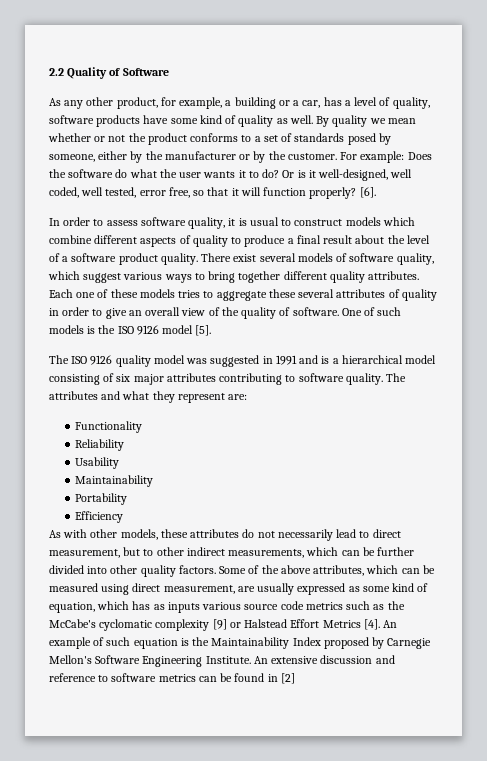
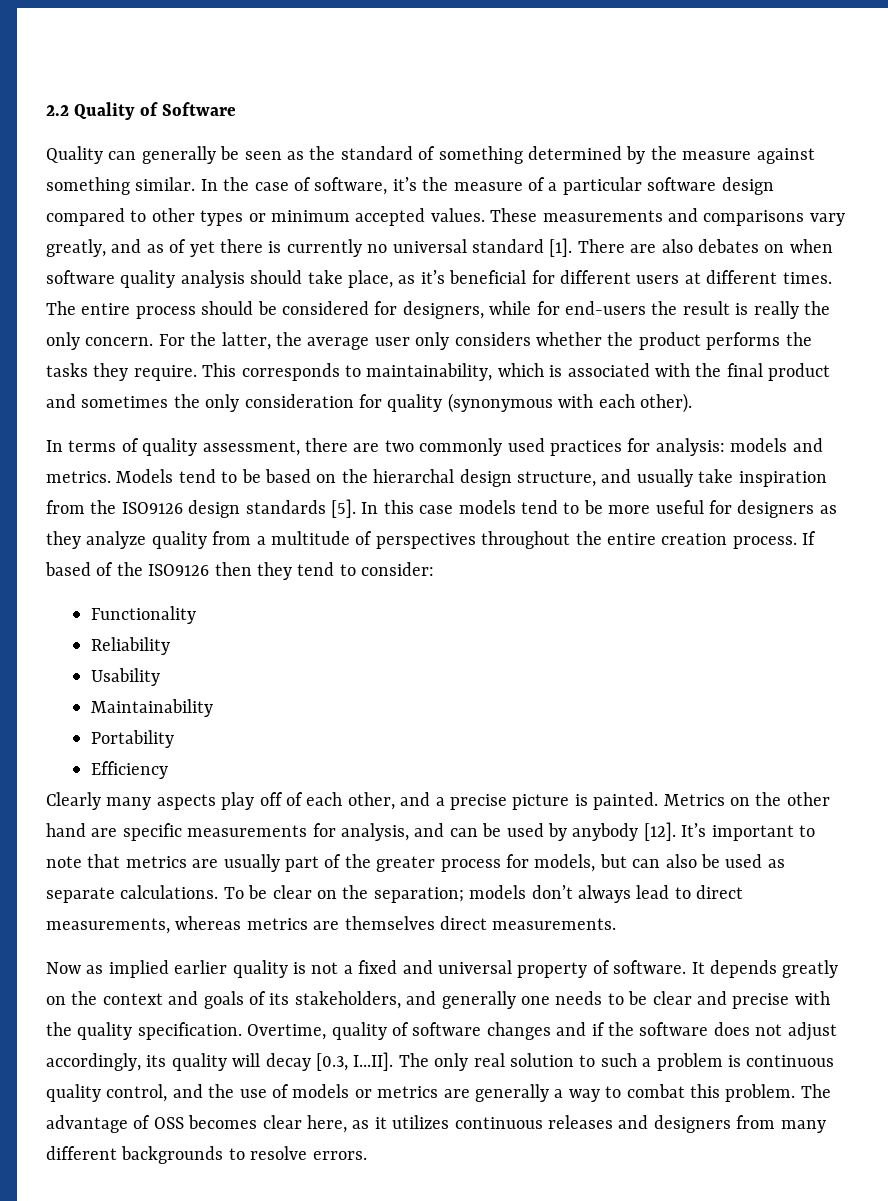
[49,97,430,109] [49,115,416,127] [48,133,391,145] [49,151,432,163] [49,169,413,181] [49,187,376,199] [49,217,415,229] [49,235,430,247] [49,253,434,265] [48,271,420,283] [49,289,437,301] [49,307,402,319] [49,325,212,336] [49,355,437,367] [49,373,407,385] [49,391,248,403] As any other product, for example, a building or a car, has a level of quality, software products have some kind of quality as well. By quality we mean whether or not the product conforms to a set of standards posed by someone, either by the manufacturer or by the customer. For example: Does the software do what the user wants it to do? Or is it well-designed, well coded, well tested, error free, so that it will function properly? [6]. // In order to assess software quality, it is usual to construct models which combine different aspects of quality to produce a final result about the level of a software product quality. There exist several models of software quality, which suggest various ways to bring together different quality attributes. Each one of these models tries to aggregate these several attributes of quality in order to give an overall view of the quality of software. One of such models is the ISO 9126 model [5]. // The ISO 9126 quality model was suggested in 1991 and is a hierarchical model consisting of six major attributes contributing to software quality. The attributes and what they represent are: -> [46,146,815,164] [46,177,774,195] [46,208,845,226] [46,238,833,257] [46,270,832,288] [46,301,830,319] [46,332,812,350] [46,363,831,381] [46,393,692,413] [46,438,823,456] [46,469,827,487] [46,499,837,518] [46,531,817,549] [45,562,435,580] Quality can generally be seen as the standard of something determined by the measure against something similar. In the case of software, it’s the measure of a particular software design compared to other types or minimum accepted values. These measurements and comparisons vary greatly, and as of yet there is currently no universal standard [1]. There are also debates on when software quality analysis should take place, as it’s beneficial for different users at different times. The entire process should be considered for designers, while for end-users the result is really the only concern. For the latter, the average user only considers whether the product performs the tasks they require. This corresponds to maintainability, which is associated with the final product and sometimes the only consideration for quality (synonymous with each other). // In terms of quality assessment, there are two commonly used practices for analysis: models and metrics. Models tend to be based on the hierarchal design structure, and usually take inspiration from the ISO9126 design standards [5]. In this case models tend to be more useful for designers as they analyze quality from a multitude of perspectives throughout the entire creation process. If based of the ISO9126 then they tend to consider:
[49,529,401,541] [49,547,415,558] [49,565,435,577] [49,583,429,595] [49,601,405,613] [49,619,398,631] [49,637,432,649] [49,655,395,667] [49,673,295,684] As with other models, these attributes do not necessarily lead to direct measurement, but to other indirect measurements, which can be further divided into other quality factors. Some of the above attributes, which can be measured using direct measurement, are usually expressed as some kind of equation, which has as inputs various source code metrics such as the McCabe's cyclomatic complexity [9] or Halstead Effort Metrics [4]. An example of such equation is the Maintainability Index proposed by Carnegie Mellon's Software Engineering Institute. An extensive discussion and reference to software metrics can be found in [2] -> [46,792,830,810] [46,822,815,841] [46,854,785,872] [46,885,744,903] [46,916,617,934] [46,960,839,978] [46,991,830,1009] [46,1022,837,1041] [46,1052,835,1071] [46,1084,831,1102] [46,1115,826,1133] [46,1146,367,1164] Clearly many aspects play off of each other, and a precise picture is painted. Metrics on the other hand are specific measurements for analysis, and can be used by anybody [12]. It’s important to note that metrics are usually part of the greater process for models, but can also be used as separate calculations. To be clear on the separation; models don’t always lead to direct measurements, whereas metrics are themselves direct measurements. // Now as implied earlier quality is not a fixed and universal property of software. It depends greatly on the context and goals of its stakeholders, and generally one needs to be clear and precise with the quality specification. Overtime, quality of software changes and if the software does not adjust accordingly, its quality will decay [0.3, I...II]. The only real solution to such a problem is continuous quality control, and the use of models or metrics are generally a way to combat this problem. The advantage of OSS becomes clear here, as it utilizes continuous releases and designers from many different backgrounds to resolve errors.

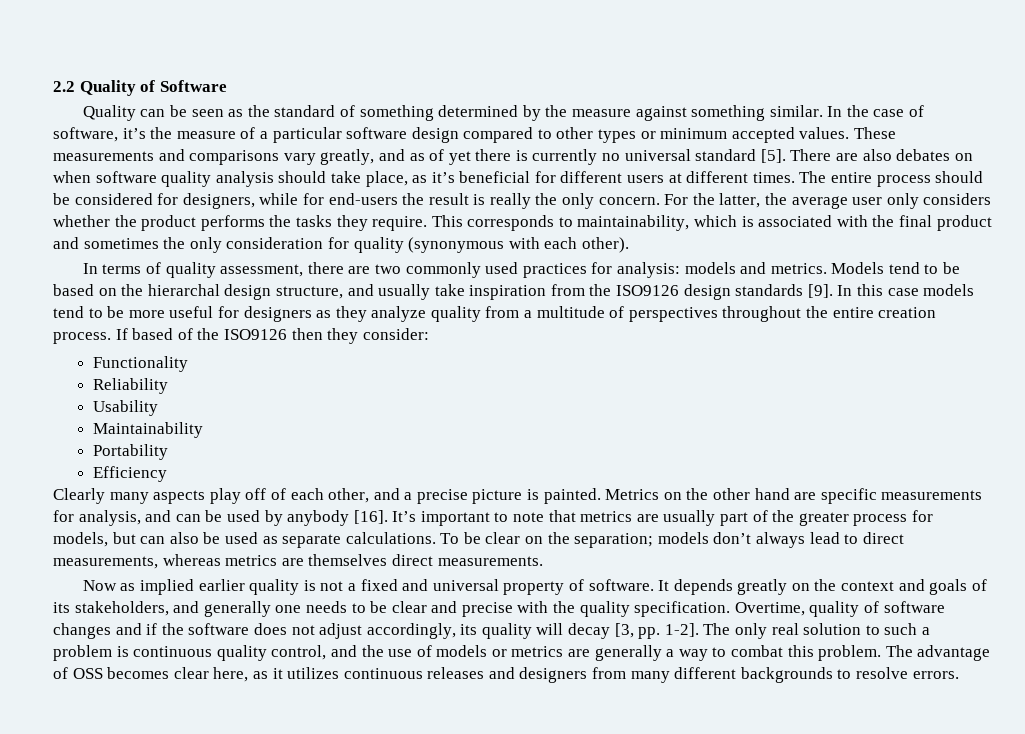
[141,146,216,164] generally -> (166, 113) none
[549,238,573,257] [1]. -> [760,149,786,163] [5].
[331,499,356,518] [5]. -> [807,284,833,298] [9].
[297,562,356,576] tend to -> (359, 336) none
[643,822,676,841] [12]. -> [353,510,388,524] [16].
[316,1052,394,1071] [0.3, I...II]. -> [614,623,699,639] [3, pp. 1-2].

